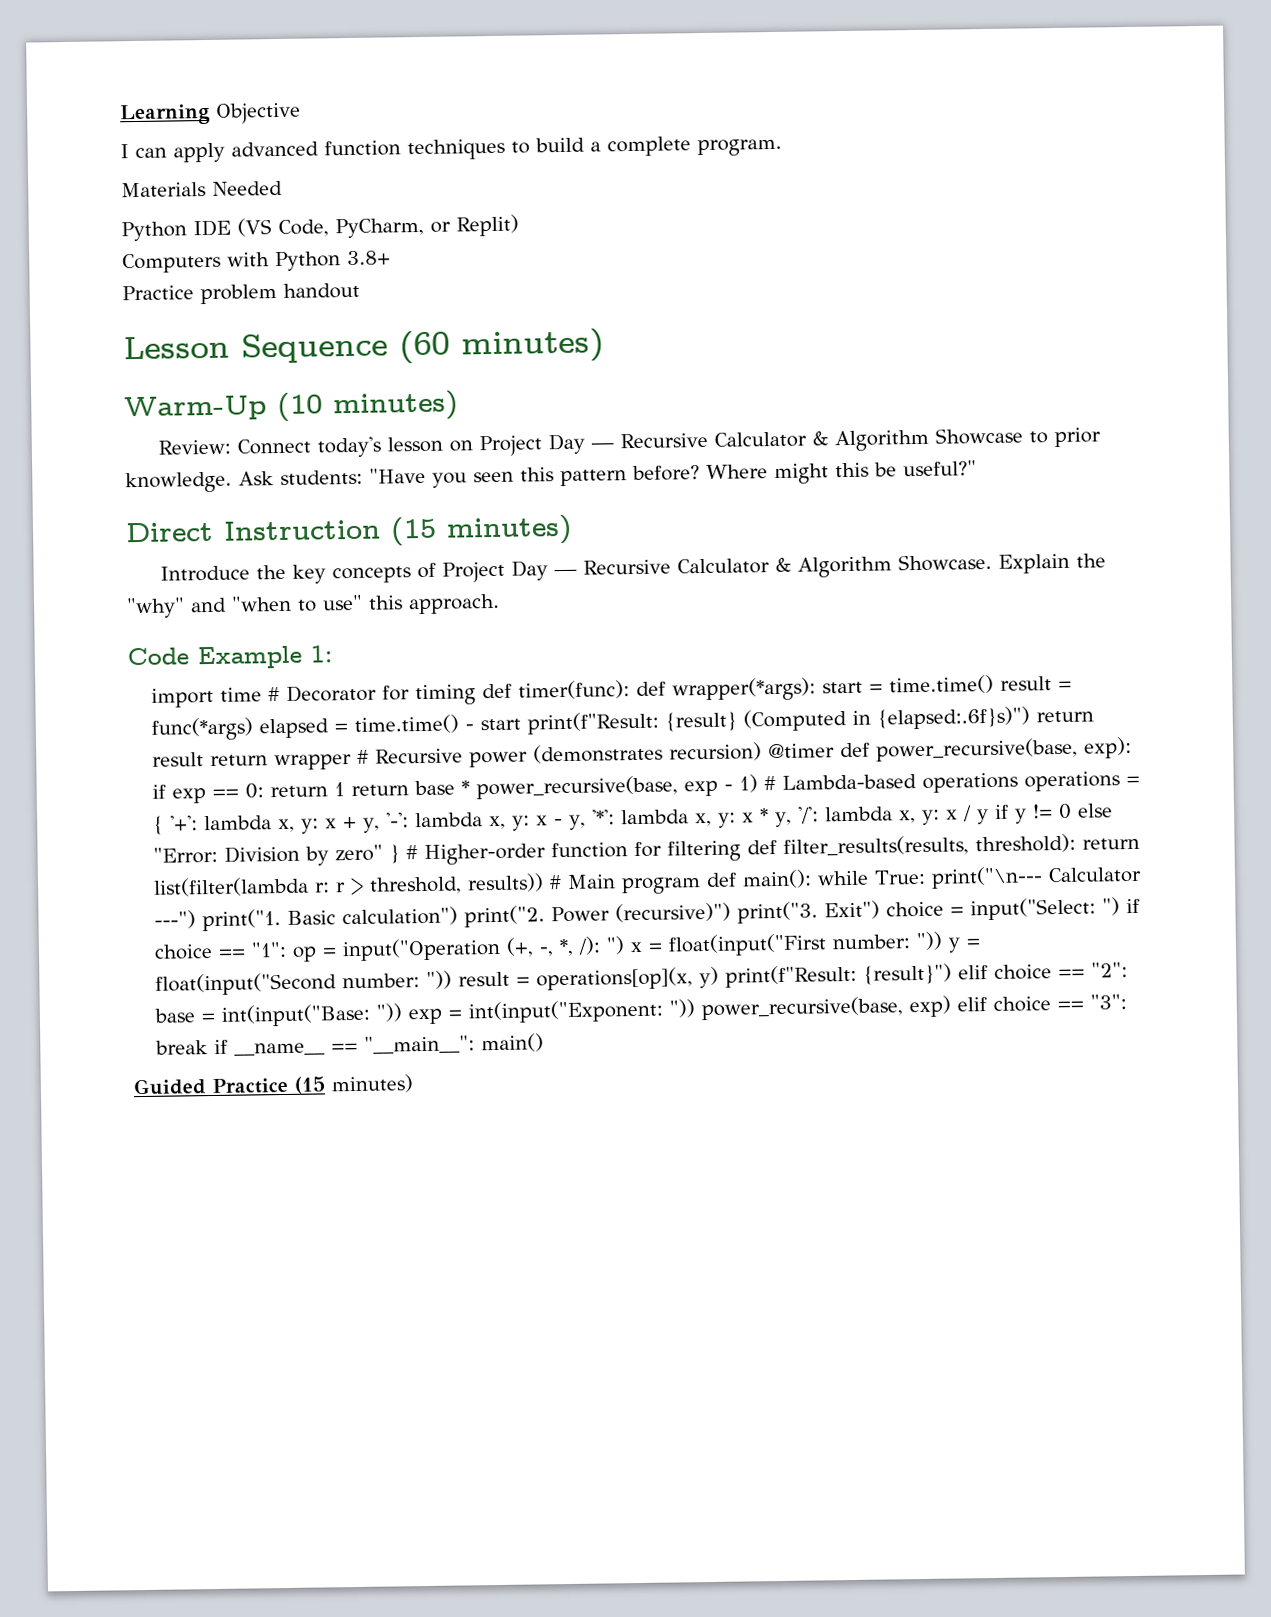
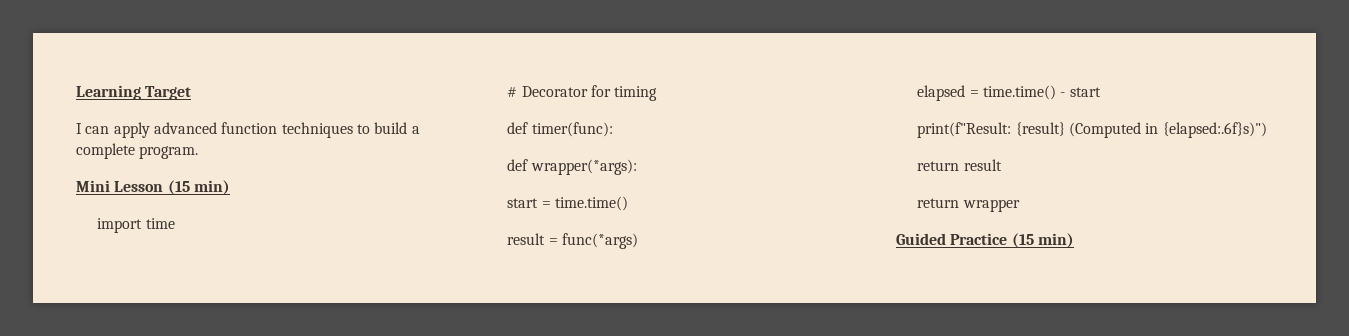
[215,102,301,124] Objective -> [145,86,192,100] Target
[121,180,283,198] [121,214,519,242] [122,250,391,274] [122,282,360,305] [123,328,604,364] [124,390,459,422] [158,427,1102,458] [125,460,977,494] [125,514,573,546] [160,553,1107,584] [126,593,500,619] [127,645,333,670] Materials Needed // Python IDE (VS Code, PyCharm, or Replit) // Computers with Python 3.8+ // Practice problem handout // Lesson Sequence (60 minutes) // Warm-Up (10 minutes) // Review: Connect today's lesson on Project Day — Recursive Calculator & Algorithm Showcase to prior knowledge. Ask students: "Have you seen this pattern before? Where might this be useful?" // Direct Instruction (15 minutes) // Introduce the key concepts of Project Day — Recursive Calculator & Algorithm Showcase. Explain the "why" and "when to use" this approach. // Code Example 1: -> [76,180,230,195] Mini Lesson (15 min)
(262, 694) none -> (175, 223) //
(476, 695) none -> (658, 93) //
(630, 690) none -> (613, 129) //
(816, 689) none -> (637, 167) //
(994, 684) none -> (629, 203) //
(253, 729) none -> (639, 241) //
(521, 724) none -> (1101, 92) //
(1030, 718) none -> (1267, 130) //
(204, 759) none -> (1002, 165) //
[356,736,1132,768] [151,771,1140,804] [152,803,1113,835] [152,833,1140,866] [152,866,1142,897] [153,897,1140,932] [153,931,980,962] [154,962,1128,996] [153,994,1127,1027] [154,1033,544,1056] # Recursive power (demonstrates recursion) @timer def power_recursive(base, exp): if exp == 0: return 1 return base * power_recursive(base, exp - 1) # Lambda-based operations operations = { '+': lambda x, y: x + y, '-': lambda x, y: x - y, '*': lambda x, y: x * y, '/': lambda x, y: x / y if y != 0 else "Error: Division by zero" } # Higher-order function for filtering def filter_results(results, threshold): return list(filter(lambda r: r > threshold, results)) # Main program def main(): while True: print("\n--- Calculator ---") print("1. Basic calculation") print("2. Power (recursive)") print("3. Exit") choice = input("Select: ") if choice == "1": op = input("Operation (+, -, *, /): ") x = float(input("First number: ")) y = float(input("Second number: ")) result = operations[op](x, y) print(f"Result: {result}") elif choice == "2": base = int(input("Base: ")) exp = int(input("Exponent: ")) power_recursive(base, exp) elif choice == "3": break if __name__ == "__main__": main() -> (1020, 205) none
[331,1074,413,1094] minutes) -> [1037,233,1074,248] min)

